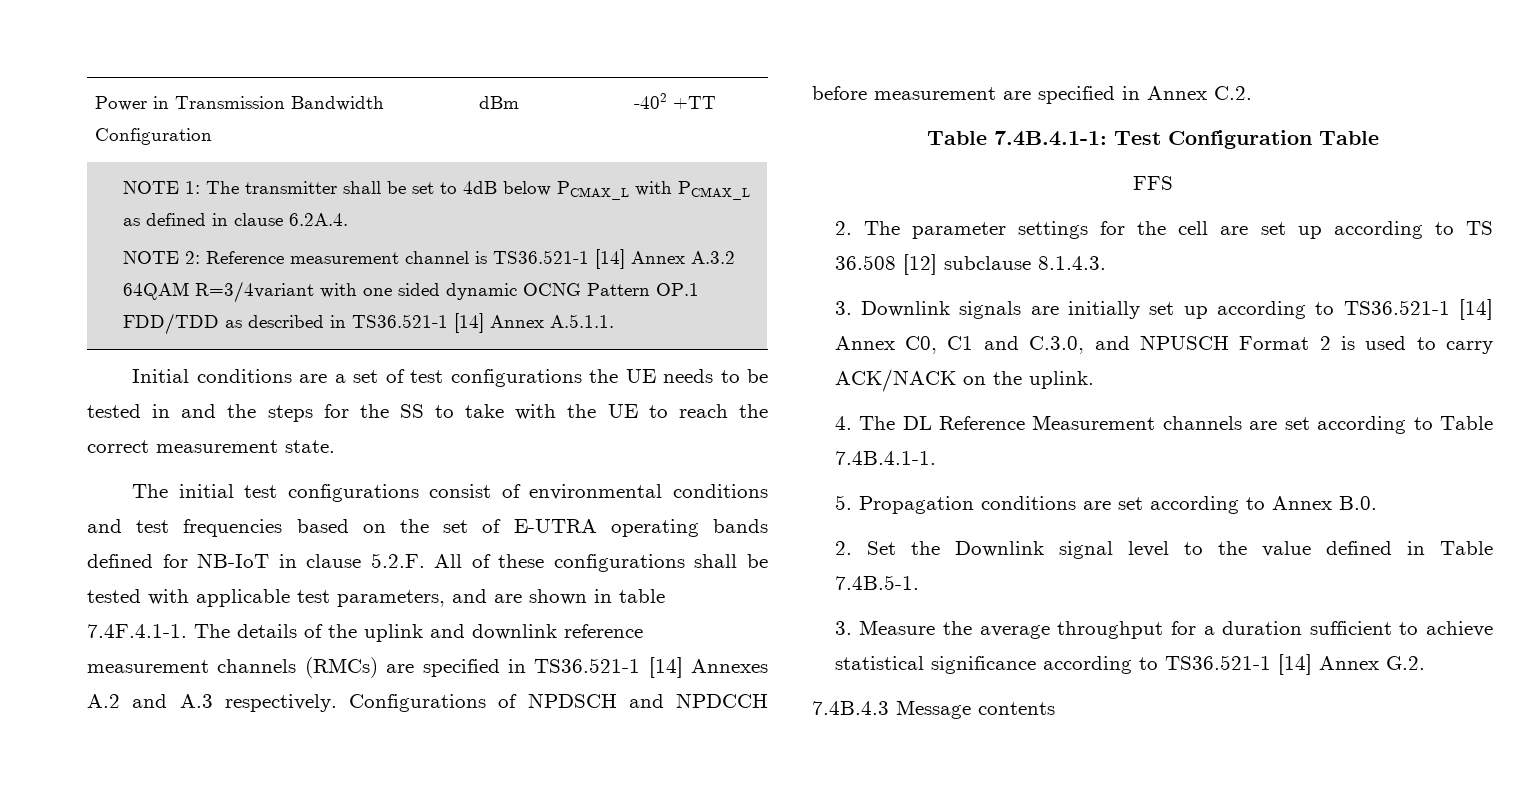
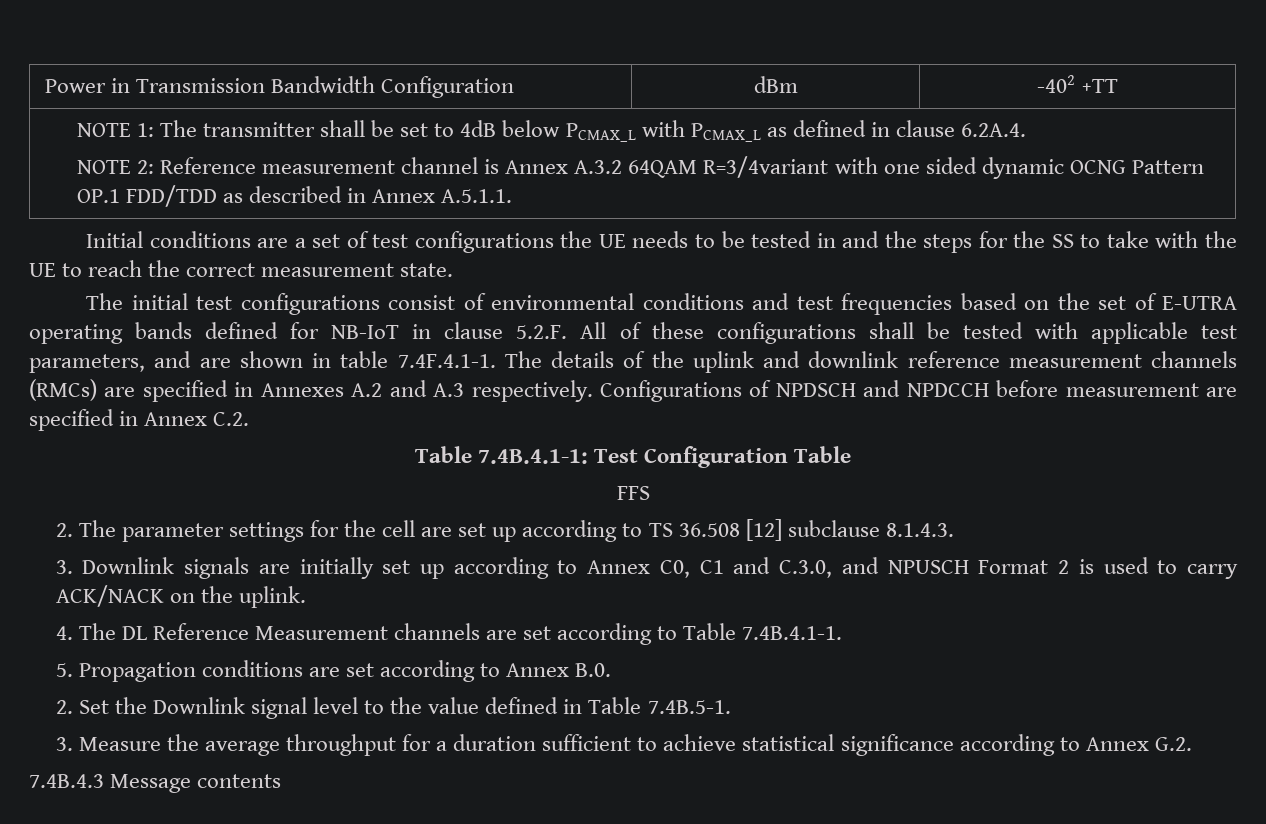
[492,249,625,269] TS36.521-1 [14] -> (500, 166) none
[351,313,484,333] TS36.521-1 [14] -> (367, 195) none
[534,657,683,678] TS36.521-1 [14] -> (254, 389) none
[1343,299,1493,320] TS36.521-1 [14] -> (578, 567) none
[1164,654,1312,675] TS36.521-1 [14] -> (1080, 744) none

